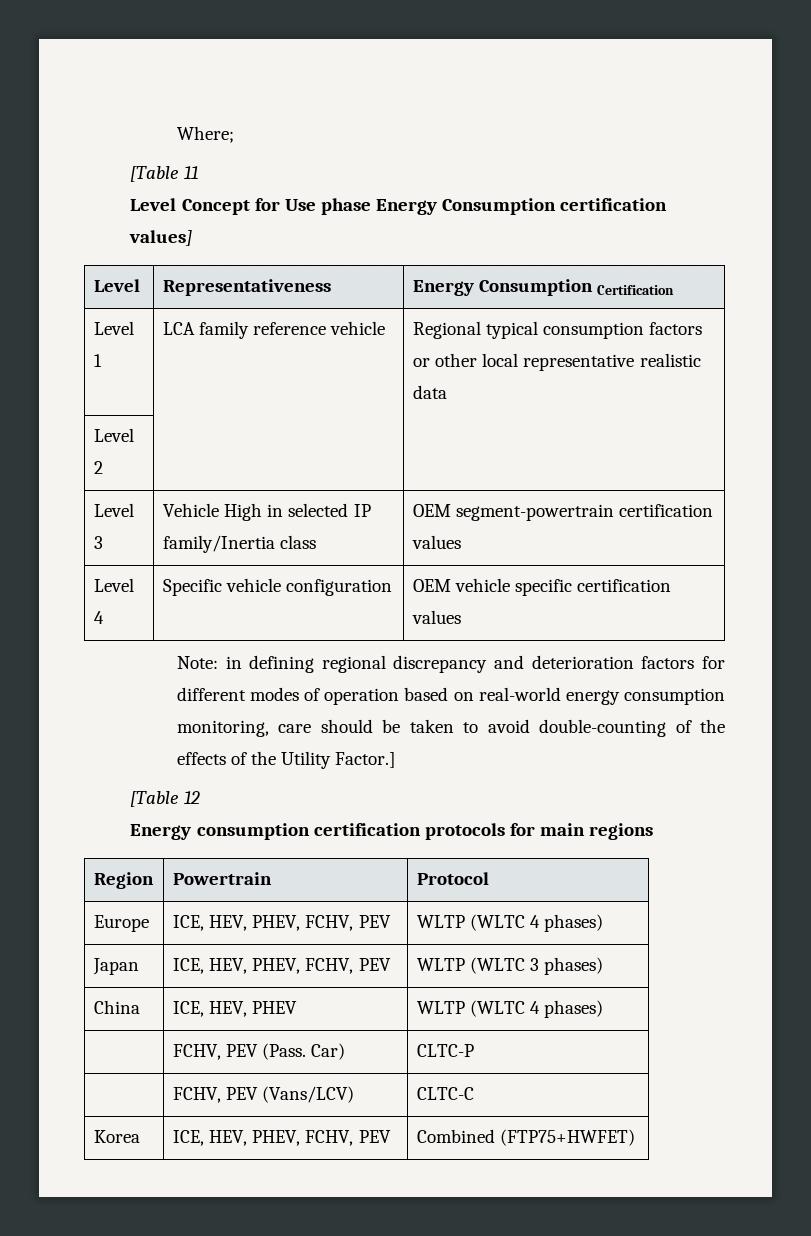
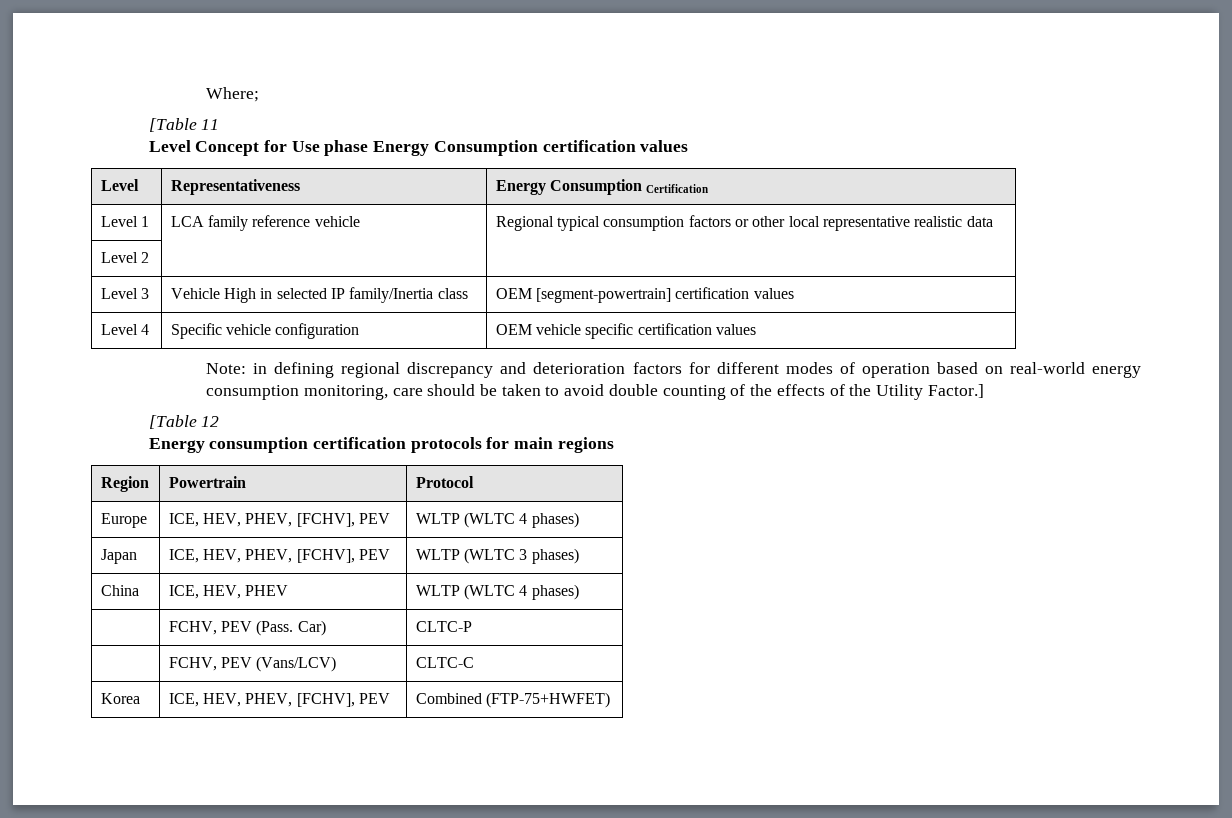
[129,230,193,246] values] -> [640,140,689,152] values
[456,504,615,521] segment-powertrain -> [536,288,672,303] [segment-powertrain]
[539,719,667,737] double-counting -> [608,384,726,400] double counting
[305,915,354,931] FCHV, -> [296,513,355,527] [FCHV],
[305,958,354,974] FCHV, -> [296,549,355,563] [FCHV],
[305,1130,354,1146] FCHV, -> [296,693,355,707] [FCHV],
[500,1129,636,1146] (FTP75+HWFET) -> [486,692,611,708] (FTP-75+HWFET)

